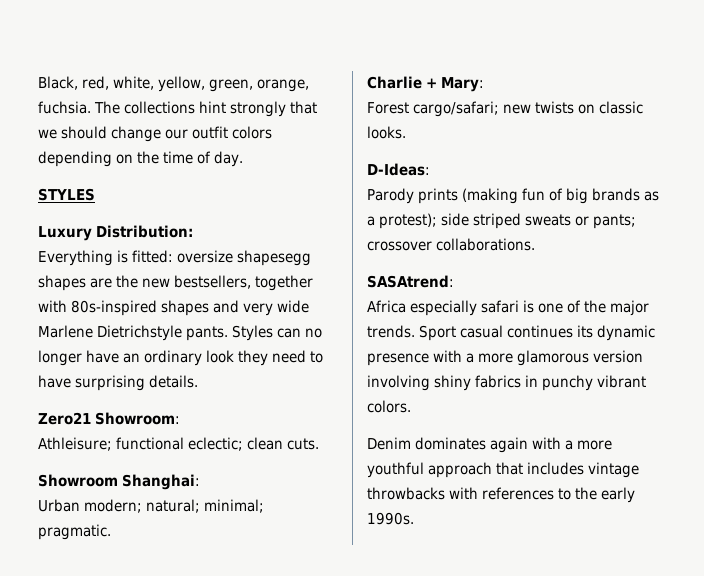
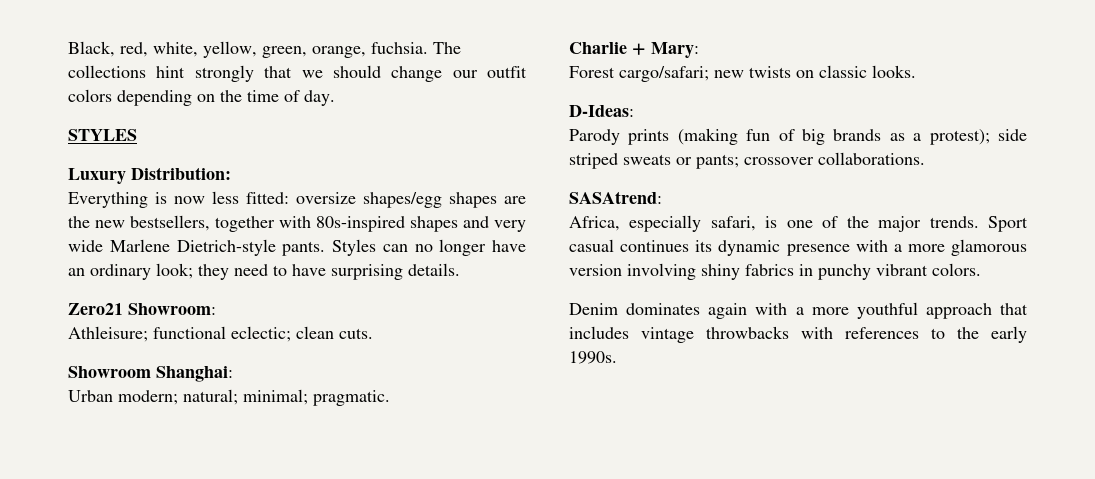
(128, 256) none -> [174,191,239,204] now less
[237,250,311,266] shapesegg -> [363,192,442,208] shapes/egg
[97,325,182,341] Dietrichstyle -> [176,239,276,256] Dietrich-style
[206,350,234,363] look -> [156,263,193,279] look;
[367,300,519,316] Africa especially safari -> [569,215,756,232] Africa, especially safari,

